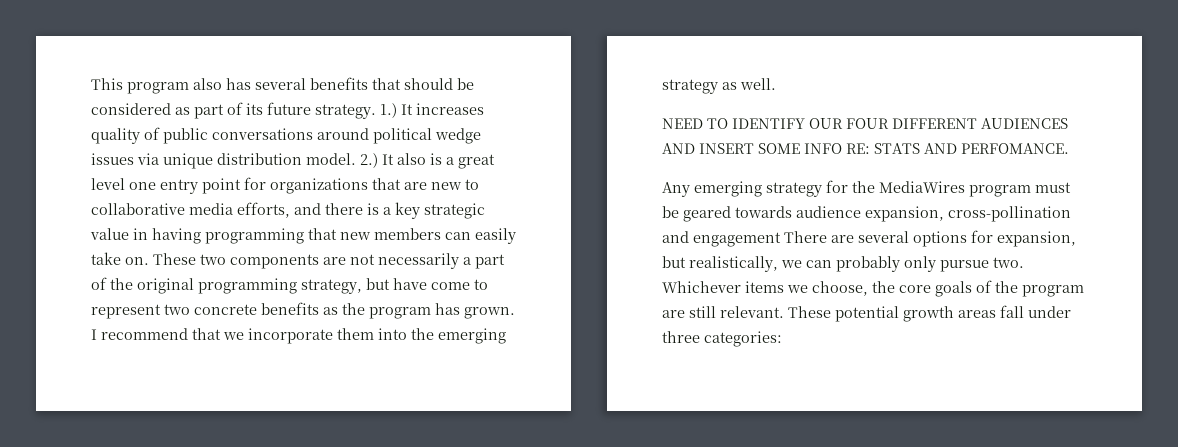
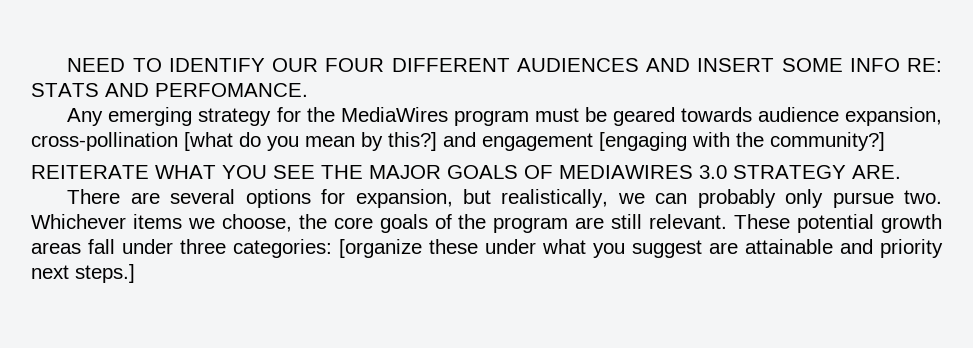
[91,77,474,94] [91,102,484,119] [91,127,481,144] [91,153,495,169] [91,177,479,194] [91,202,485,219] [90,228,516,244] [91,252,505,269] [91,277,488,294] [91,302,515,319] [91,328,506,344] [662,78,776,94] This program also has several benefits that should be considered as part of its future strategy. 1.) It increases quality of public conversations around political wedge issues via unique distribution model. 2.) It also is a great level one entry point for organizations that are new to collaborative media efforts, and there is a key strategic value in having programming that new members can easily take on. These two components are not necessarily a part of the original programming strategy, but have come to represent two concrete benefits as the program has grown. I recommend that we incorporate them into the emerging strategy as well. // -> (67, 65) none
[662,231,781,247] and engagement -> [184,132,885,151] [31,165,901,179] [what do you mean by this?] and engagement [engaging with the community?] // REITERATE WHAT YOU SEE THE MAJOR GOALS OF MEDIAWIRES 3.0 STRATEGY ARE. //
(782, 339) none -> [339,239,943,258] [31,264,135,283] [organize these under what you suggest are attainable and priority next steps.]

